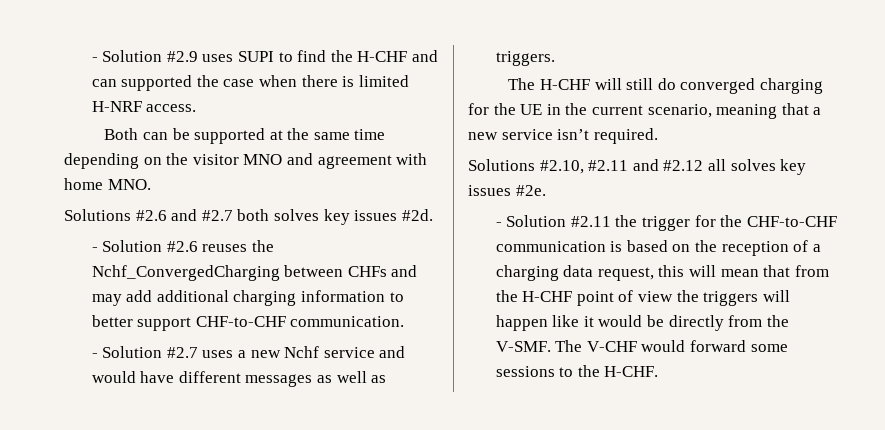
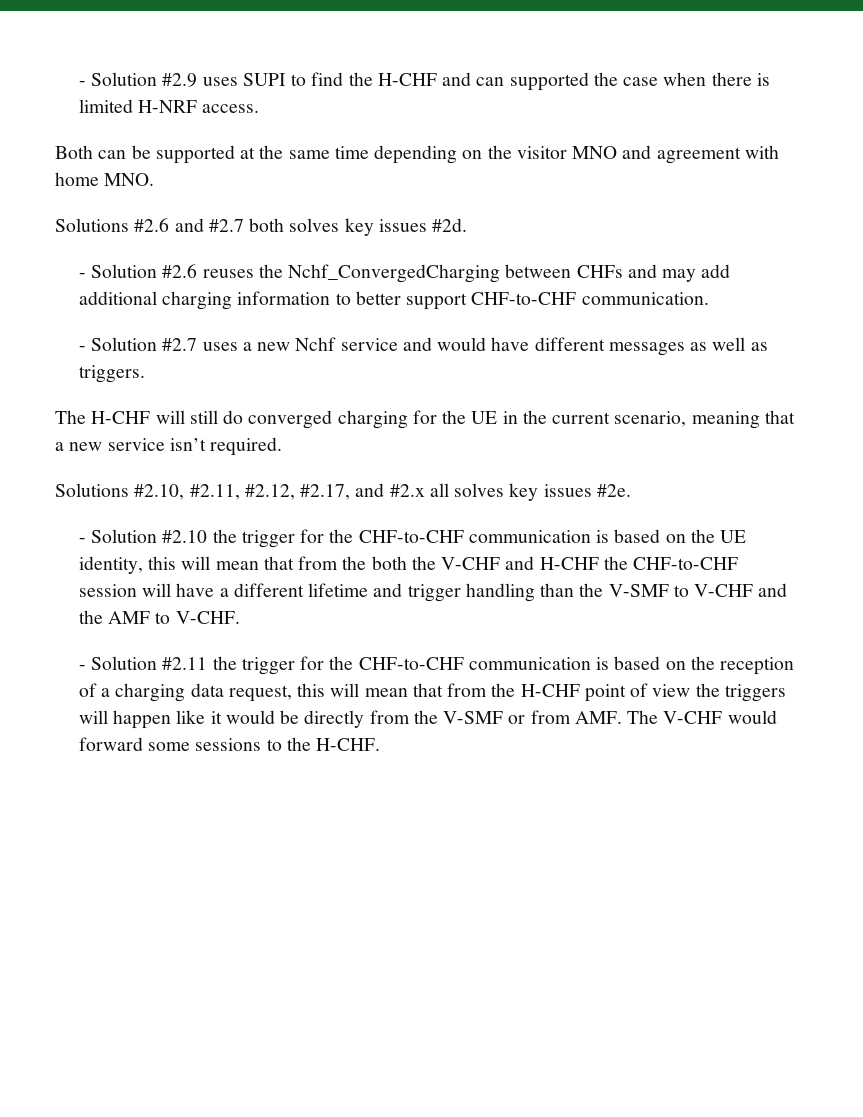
[588,159,704,171] #2.11 and #2.12 -> [189,483,425,500] #2.11, #2.12, #2.17, and #2.x
(546, 190) none -> [78,529,747,548] [78,556,739,574] [78,583,788,602] [78,610,240,624] // - Solution #2.10 the trigger for the CHF-to-CHF communication is based on the UE identity, this will mean that from the both the V-CHF and H-CHF the CHF-to-CHF session will have a different lifetime and trigger handling than the V-SMF to V-CHF and the AMF to V-CHF.
[495,341,551,352] V-SMF. -> [443,710,622,724] V-SMF or from AMF.

